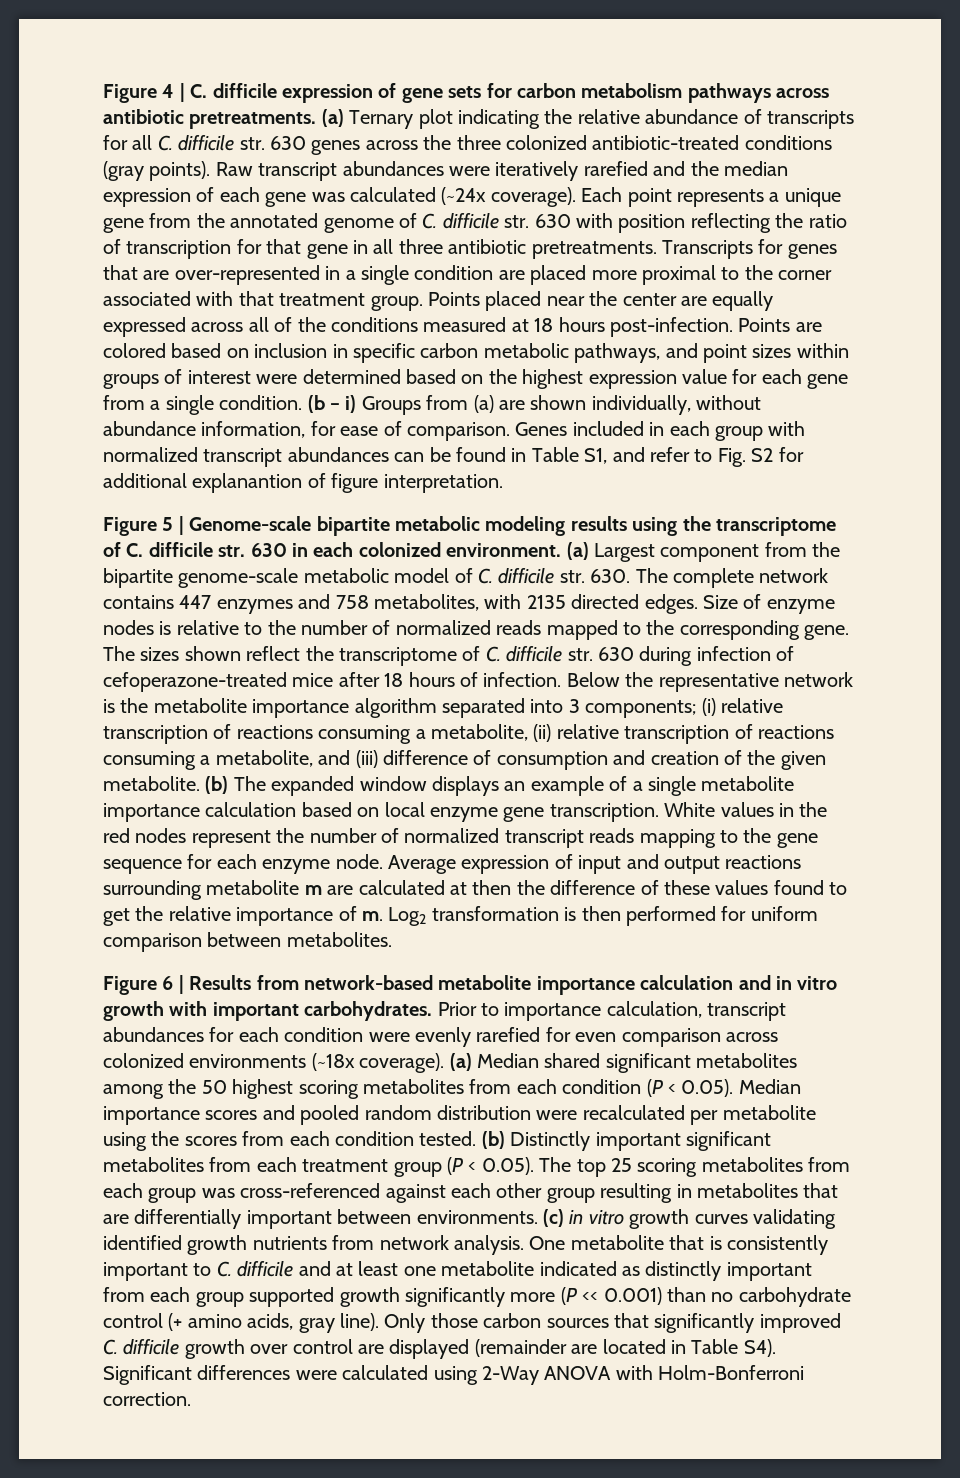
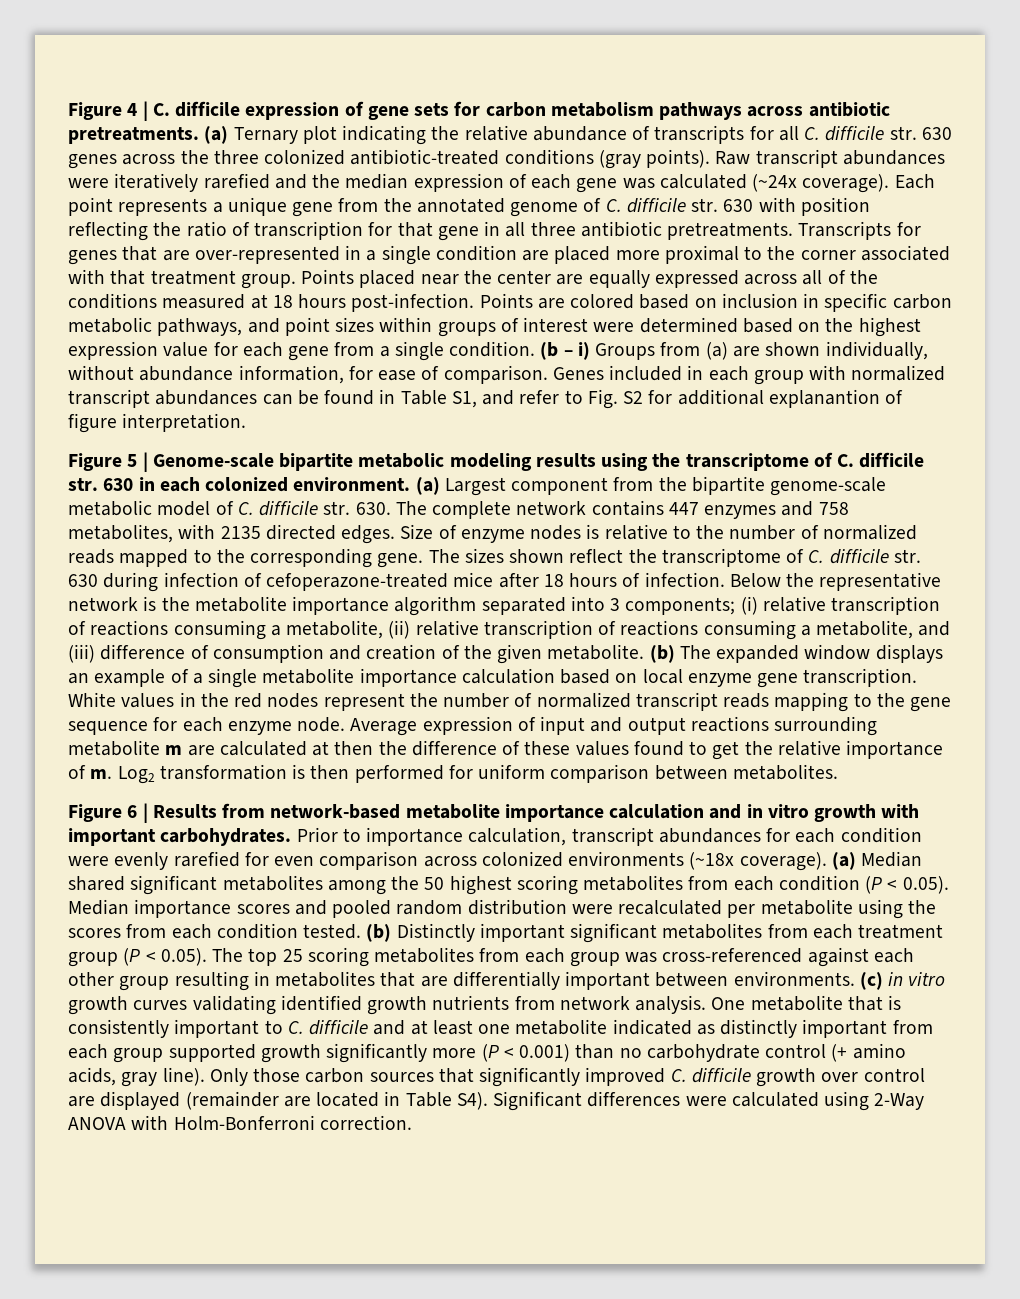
[582,1292,599,1302] << -> [503,1048,514,1058] <

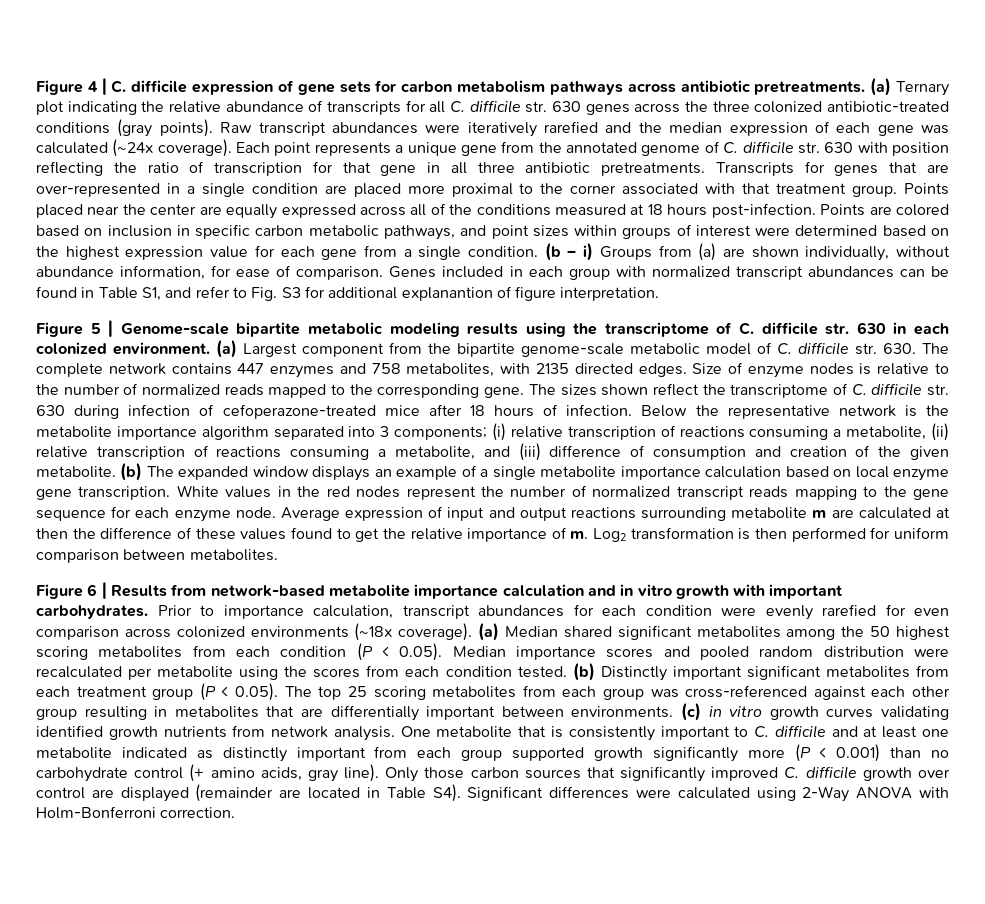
[623,391,644,404] S2 -> [281,287,301,298] S3

